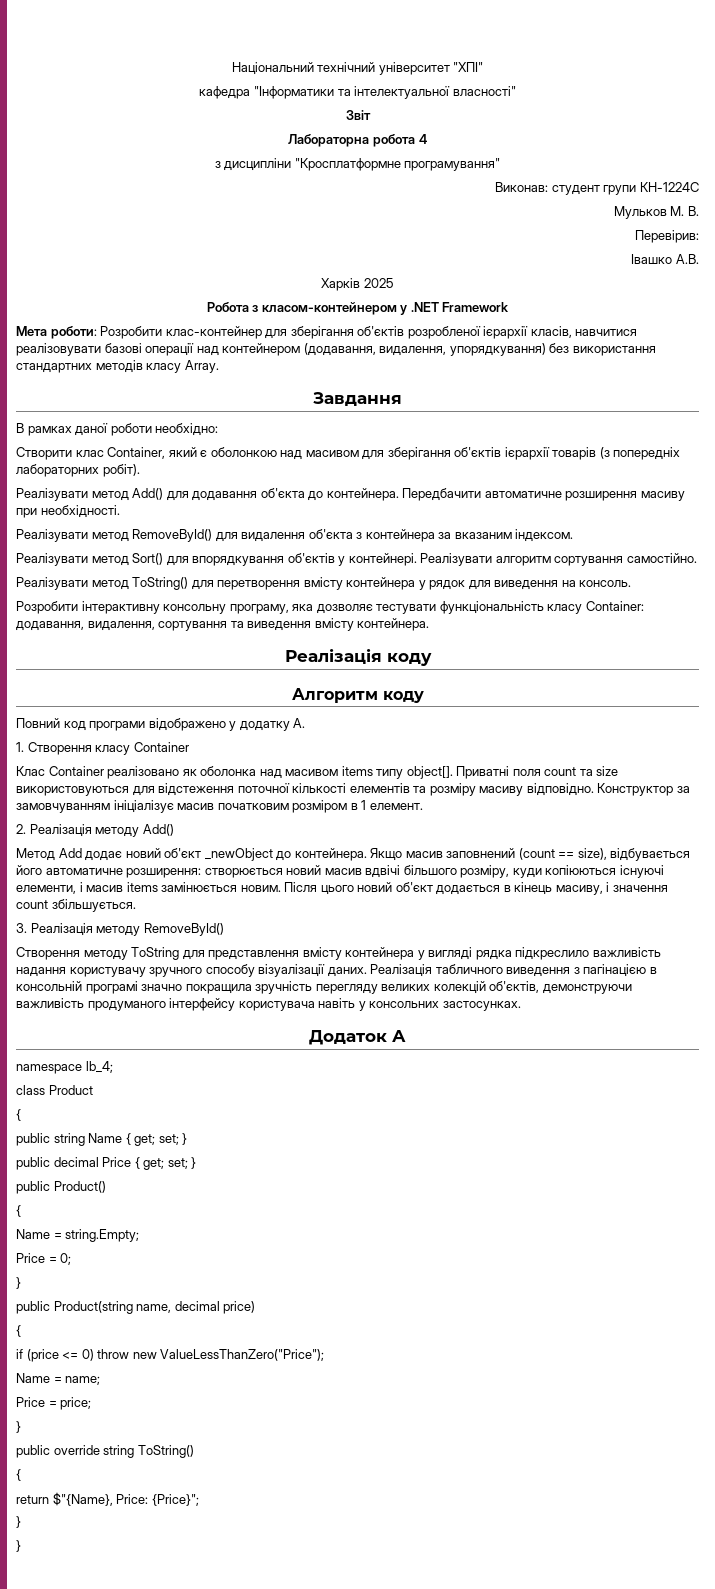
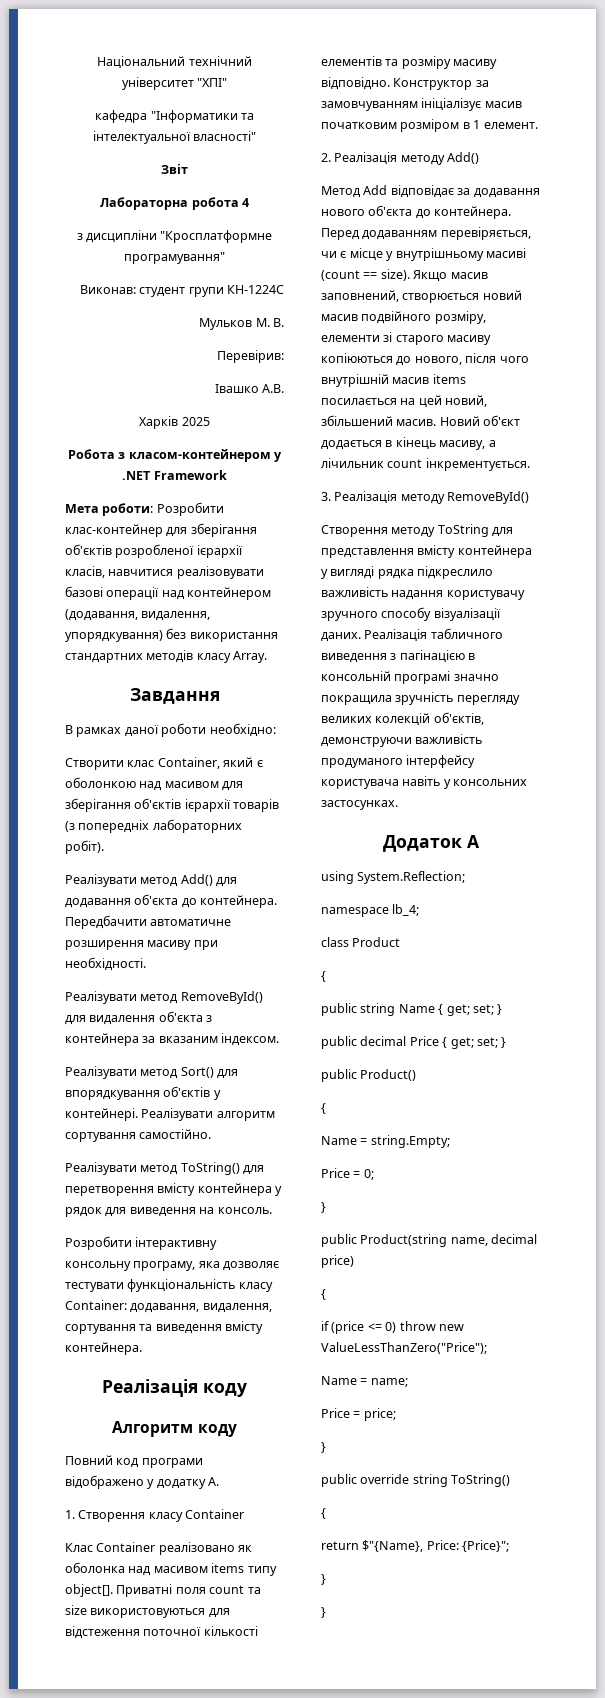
[85,848,691,861] [16,865,664,878] [16,882,393,895] додає новий об'єкт _newObject до контейнера. Якщо масив заповнений (count == size), відбувається його автоматичне розширення: створюється новий масив вдвічі більшого розміру, куди копіюються існуючі елементи, і масив items замінюється новим. Після цього новий -> [390,185,540,198] [321,205,512,219] [321,227,531,240] [321,248,526,261] [321,269,488,282] [321,290,522,303] [321,311,486,324] [321,332,492,345] [321,353,529,366] [321,374,466,387] [321,395,488,408] [321,415,480,426] відповідає за додавання нового об'єкта до контейнера. Перед додаванням перевіряється, чи є місце у внутрішньому масиві (count == size). Якщо масив заповнений, створюється новий масив подвійного розміру, елементи зі старого масиву копіюються до нового, після чого внутрішній масив items посилається на цей новий, збільшений масив. Новий
[606,882,668,892] [16,899,136,912] і значення count збільшується. -> [488,440,496,447] [321,458,530,471] а лічильник count інкрементується.
(406, 1036) none -> [321,871,466,884] // using System.Reflection;

